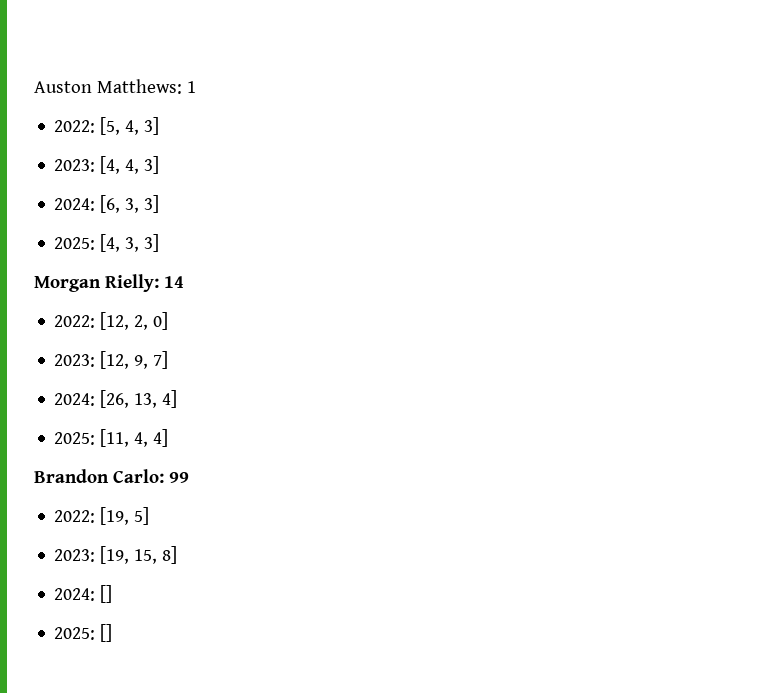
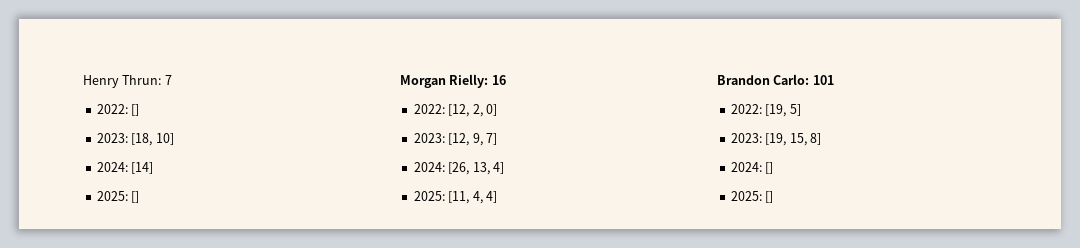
[34,79,196,94] [54,117,160,135] [54,156,160,174] [54,195,160,213] [54,234,160,252] Auston Matthews: 1 // 2022: [5, 4, 3] // 2023: [4, 4, 3] // 2024: [6, 3, 3] // 2025: [4, 3, 3] -> [83,75,172,88] [96,104,140,116] [96,133,174,146] [96,162,154,174] [96,191,140,203] Henry Thrun: 7 // 2022: [] // 2023: [18, 10] // 2024: [14] // 2025: []
[163,276,184,288] 14 -> [491,75,506,85] 16
[168,472,189,483] 99 -> [812,75,834,85] 101

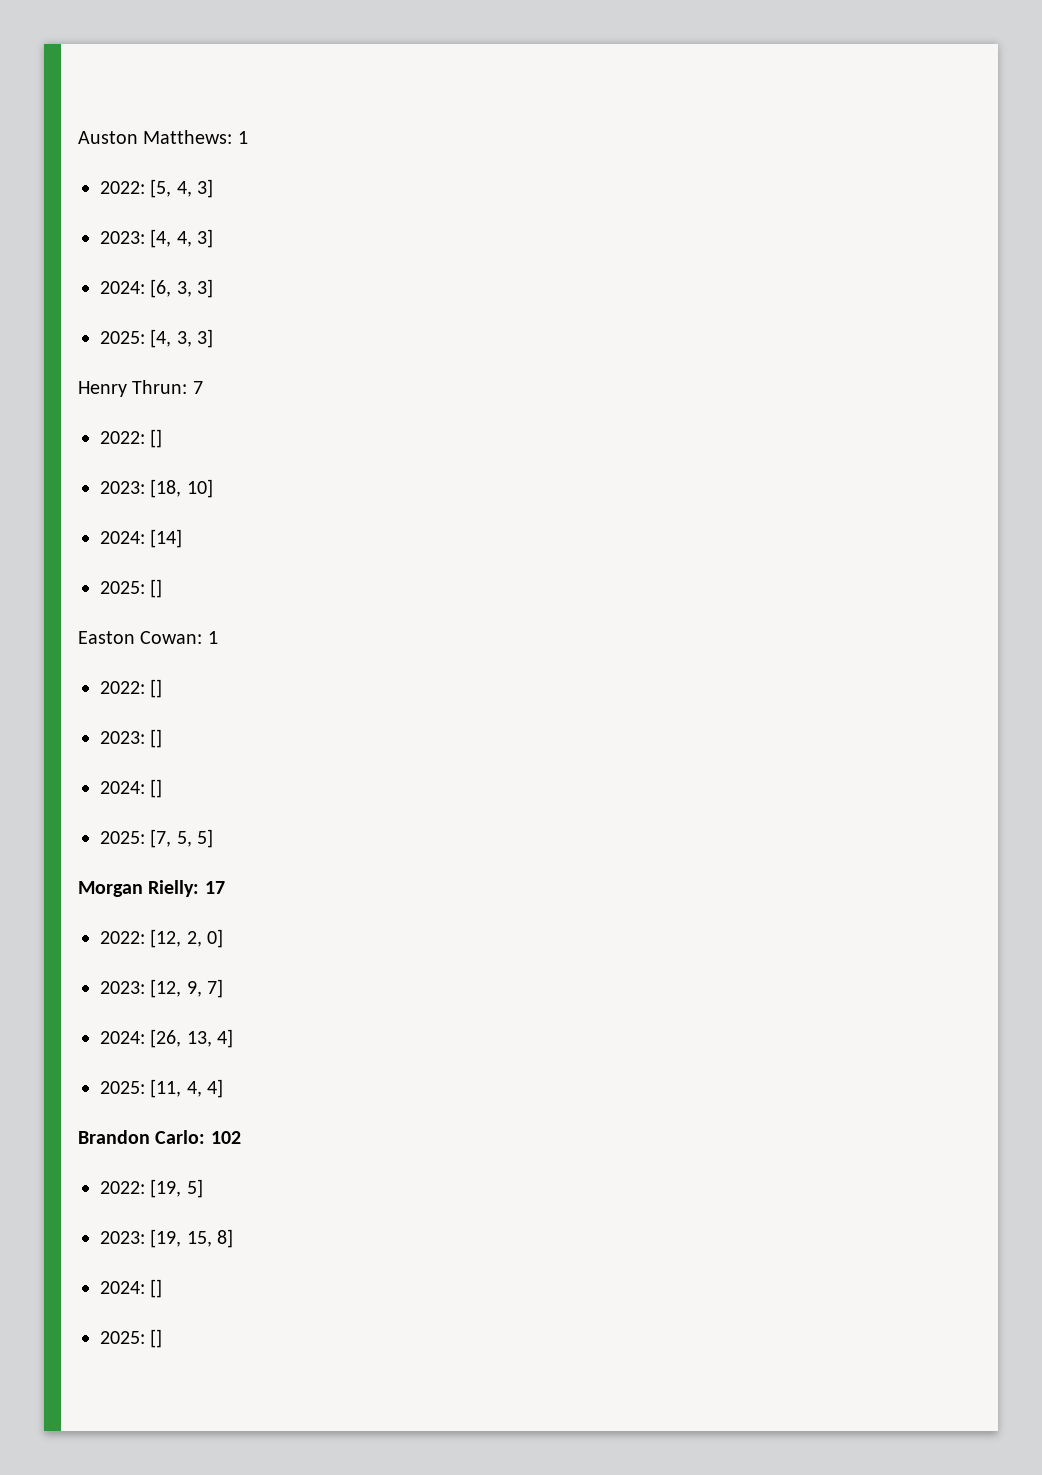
(83, 81) none -> [78,130,248,144] [100,179,214,198] [100,229,214,248] [100,279,214,298] [100,329,214,348] Auston Matthews: 1 // 2022: [5, 4, 3] // 2023: [4, 4, 3] // 2024: [6, 3, 3] // 2025: [4, 3, 3] //
(140, 197) none -> [78,631,218,644] [100,679,163,698] [100,729,163,748] [100,779,163,798] [100,829,214,848] // Easton Cowan: 1 // 2022: [] // 2023: [] // 2024: [] // 2025: [7, 5, 5]
[491,75,506,85] 16 -> [204,881,225,894] 17
[812,75,834,85] 101 -> [210,1131,241,1144] 102

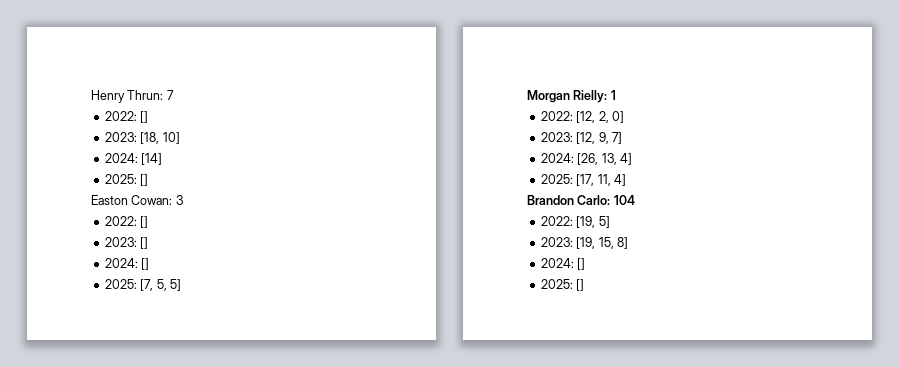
[78,130,248,144] [100,179,214,198] [100,229,214,248] [100,279,214,298] [100,329,214,348] Auston Matthews: 1 // 2022: [5, 4, 3] // 2023: [4, 4, 3] // 2024: [6, 3, 3] // 2025: [4, 3, 3] // -> (91, 96) none
[207,631,218,644] 1 -> [175,195,183,205] 3
[204,881,225,894] 17 -> [610,90,616,100] 1
[150,1079,202,1098] [11, 4, -> [576,174,611,186] [17, 11,
[210,1131,241,1144] 102 -> [613,195,635,205] 104

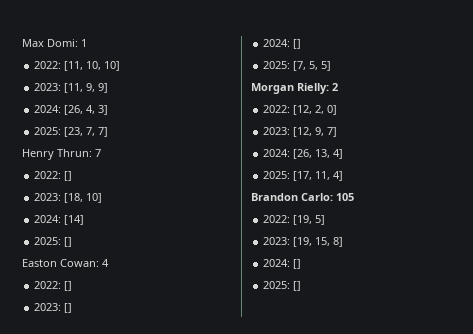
(91, 96) none -> [22,39,87,47] [34,61,121,71] [34,83,109,93] [34,105,109,115] [34,127,109,137] Max Domi: 1 // 2022: [11, 10, 10] // 2023: [11, 9, 9] // 2024: [26, 4, 3] // 2025: [23, 7, 7] //
[175,195,183,205] 3 -> [102,259,109,267] 4
[610,90,616,100] 1 -> [332,83,338,91] 2
[613,195,635,205] 104 -> [336,193,354,201] 105

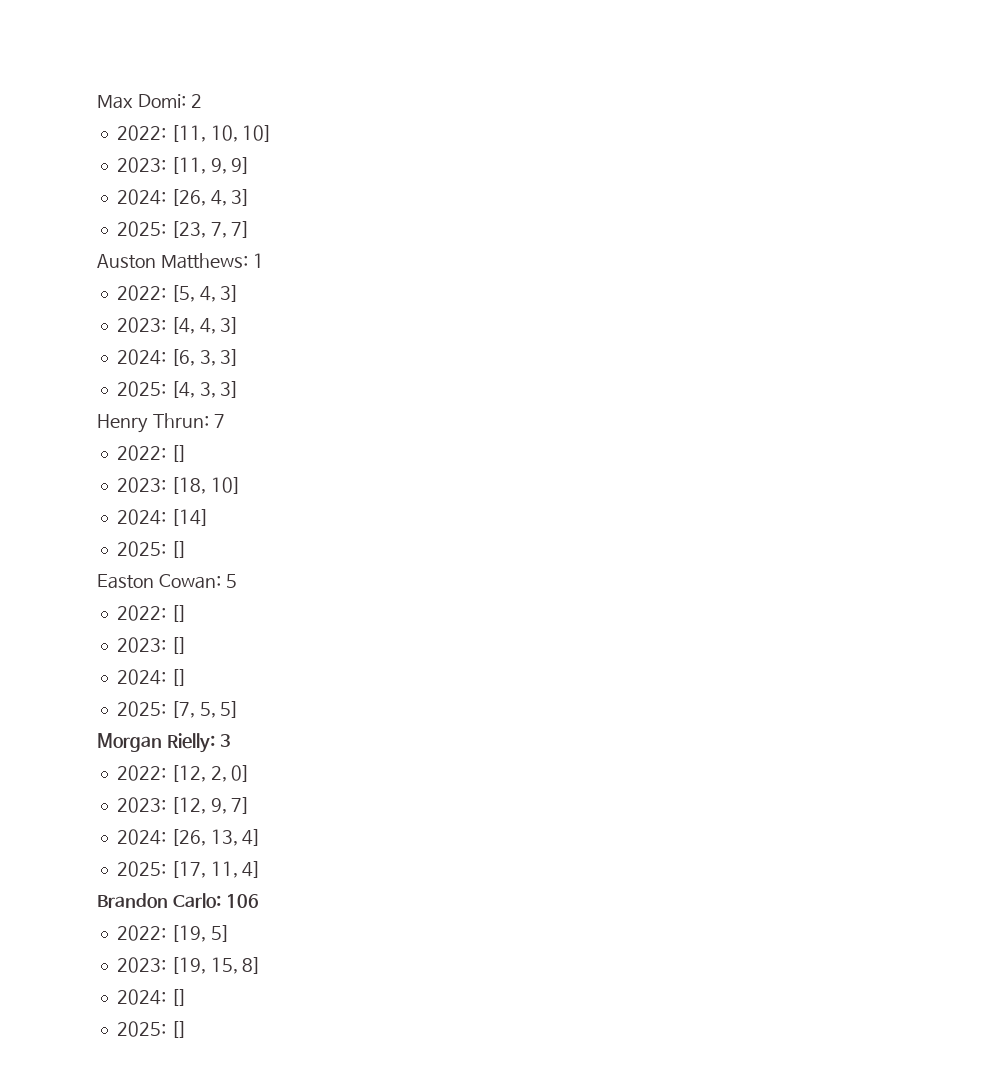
[81,39,87,47] 1 -> [190,94,202,108] 2
(109, 132) none -> [97,253,264,269] [116,285,240,302] [116,317,240,334] [116,349,240,366] [116,381,240,398] // Auston Matthews: 1 // 2022: [5, 4, 3] // 2023: [4, 4, 3] // 2024: [6, 3, 3] // 2025: [4, 3, 3]
[102,259,109,267] 4 -> [225,574,237,588] 5
[332,83,338,91] 2 -> [219,734,231,747] 3
[336,193,354,201] 105 -> [225,894,259,908] 106

